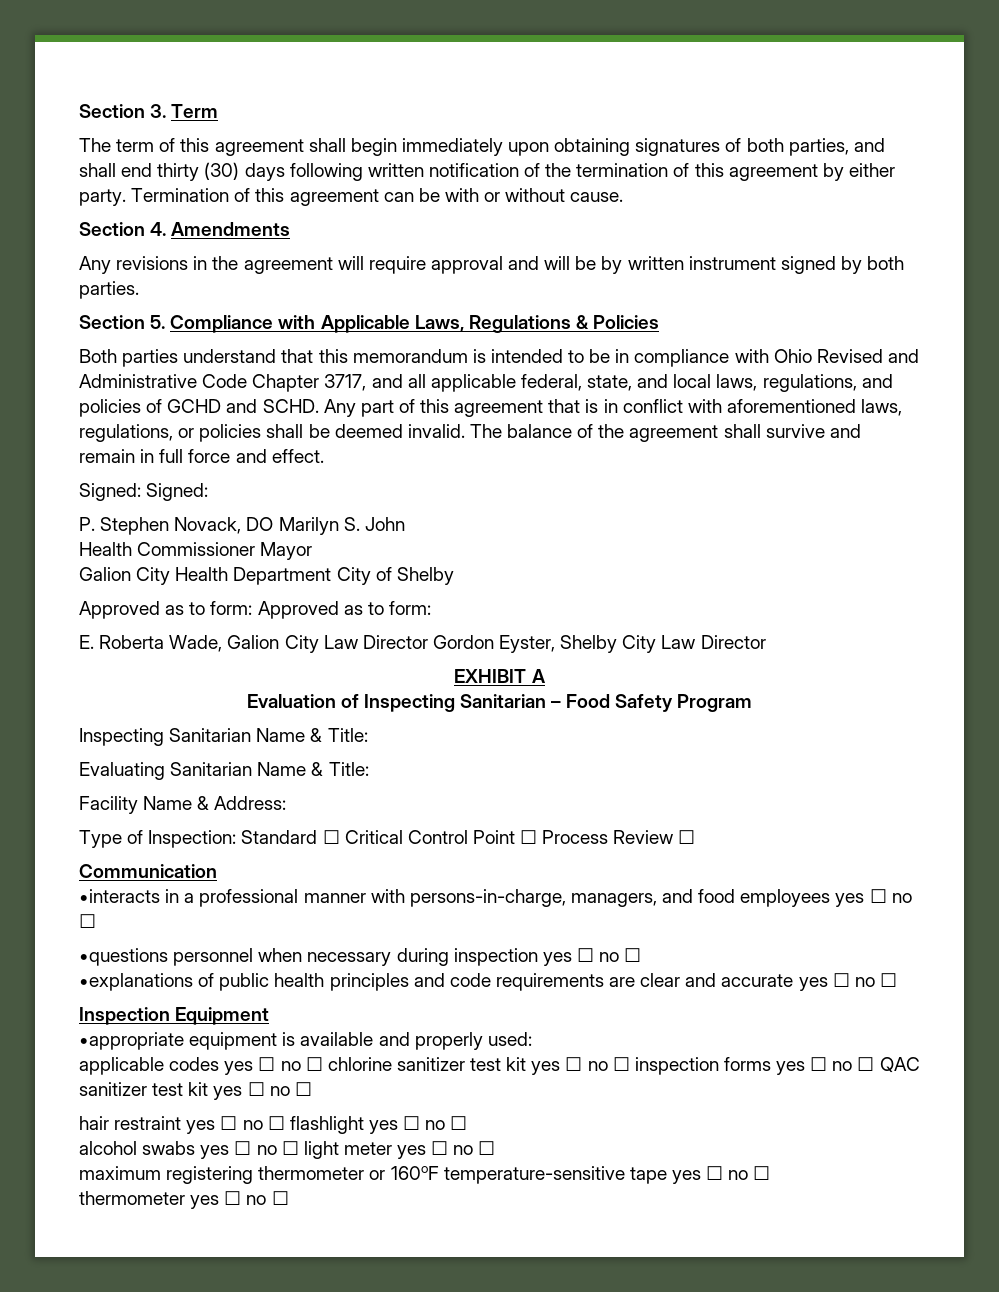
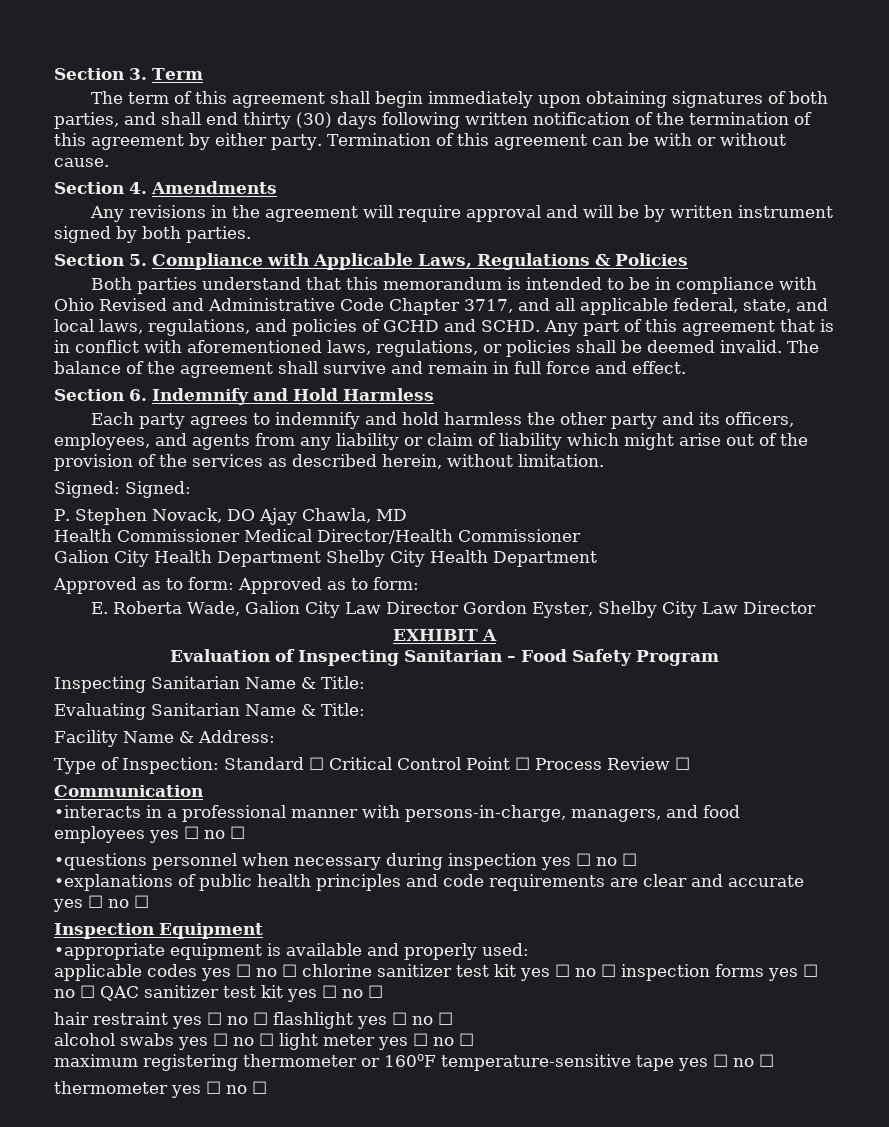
(324, 456) none -> [54,388,434,405] [90,412,794,429] [54,433,808,450] [54,454,604,471] // Section 6. Indemnify and Hold Harmless // Each party agrees to indemnify and hold harmless the other party and its officers, employees, and agents from any liability or claim of liability which might arise out of the provision of the services as described herein, without limitation.
[278,517,405,535] Marilyn S. John -> [258,508,407,525] Ajay Chawla, MD
[260,542,313,560] Mayor -> [244,529,581,544] Medical Director/Health Commissioner
[336,567,454,585] City of Shelby -> [326,550,597,567] Shelby City Health Department

